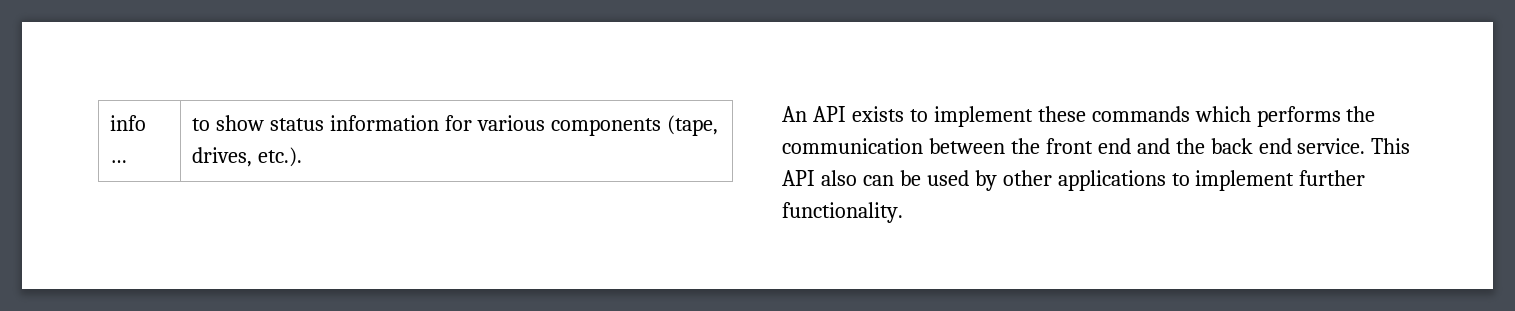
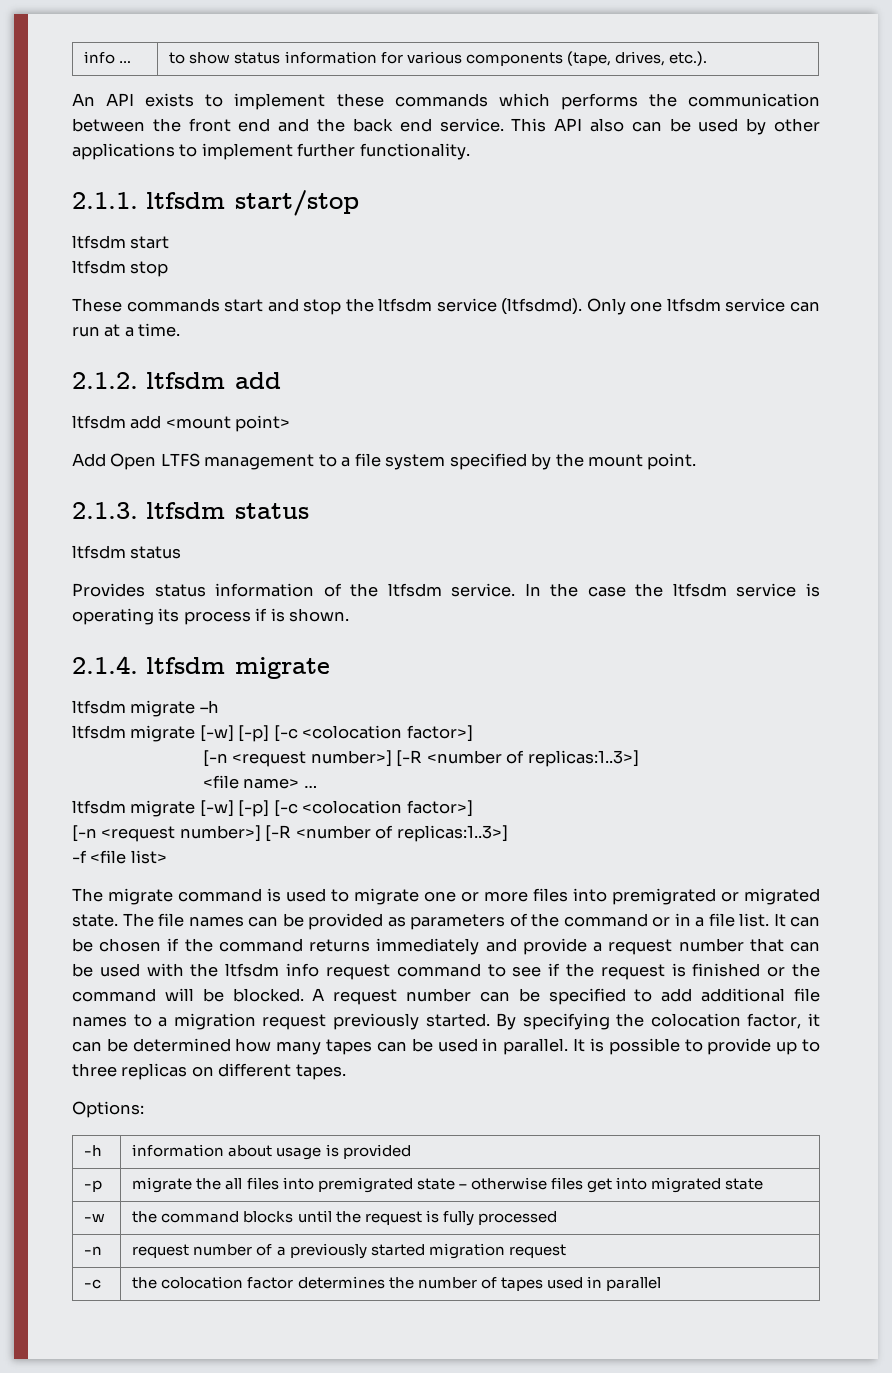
(903, 212) none -> [72,190,360,216] [72,235,170,249] [72,260,169,277] [72,298,821,315] [72,323,181,337] [72,372,282,389] [72,415,291,432] [72,453,697,470] [72,502,310,519] [72,545,182,559] [72,583,821,597] [72,608,350,625] [72,656,331,679] [72,700,219,717] [72,725,473,742] [202,750,639,767] [202,775,317,789] [72,800,473,817] [72,825,508,842] [72,850,167,864] [72,888,820,905] [72,913,820,930] [72,938,821,955] [72,963,820,980] [72,988,820,1005] [72,1013,821,1030] [72,1038,821,1055] [72,1063,346,1080] [72,1101,144,1118] [84,1145,103,1156] [132,1144,411,1160] [84,1180,103,1192] [132,1177,764,1193] [84,1214,106,1222] [132,1210,557,1226] [84,1246,103,1255] [132,1243,566,1259] [84,1279,102,1289] [132,1276,661,1291] // 2.1.1. ltfsdm start/stop // ltfsdm start // ltfsdm stop // These commands start and stop the ltfsdm service (ltfsdmd). Only one ltfsdm service can run at a time. // 2.1.2. ltfsdm add // ltfsdm add <mount point> // Add Open LTFS management to a file system specified by the mount point. // 2.1.3. ltfsdm status // ltfsdm status // Provides status information of the ltfsdm service. In the case the ltfsdm service is operating its process if is shown. // 2.1.4. ltfsdm migrate // ltfsdm migrate –h // ltfsdm migrate [-w] [-p] [-c <colocation factor>] // [-n <request number>] [-R <number of replicas:1..3>] // <file name> … // ltfsdm migrate [-w] [-p] [-c <colocation factor>] // [-n <request number>] [-R <number of replicas:1..3>] // -f <file list> // The migrate command is used to migrate one or more files into premigrated or migrated state. The file names can be provided as parameters of the command or in a file list. It can be chosen if the command returns immediately and provide a request number that can be used with the ltfsdm info request command to see if the request is finished or the command will be blocked. A request number can be specified to add additional file names to a migration request previously started. By specifying the colocation factor, it can be determined how many tapes can be used in parallel. It is possible to provide up to three replicas on different tapes. // Options: // -h | information about usage is provided // -p | migrate the all files into premigrated state – otherwise files get into migrated state // -w | the command blocks until the request is fully processed // -n | request number of a previously started migration request // -c | the colocation factor determines the number of tapes used in parallel

